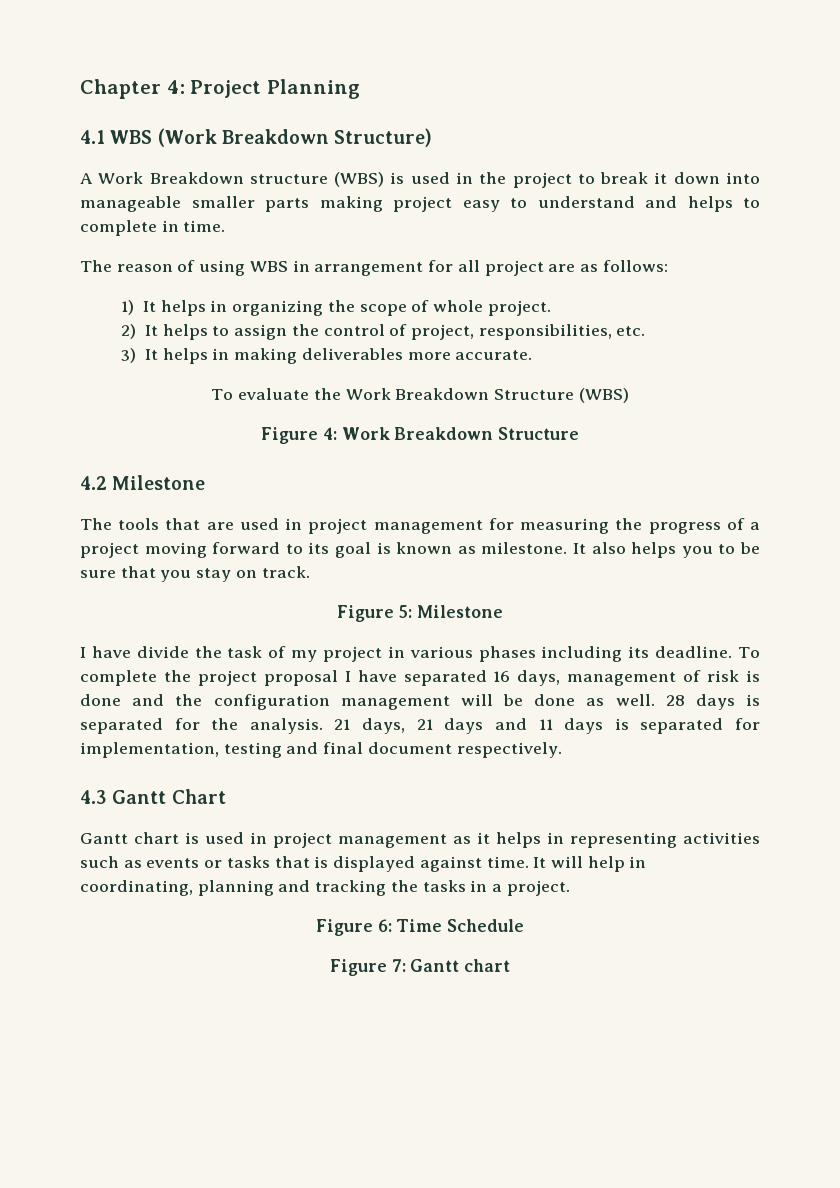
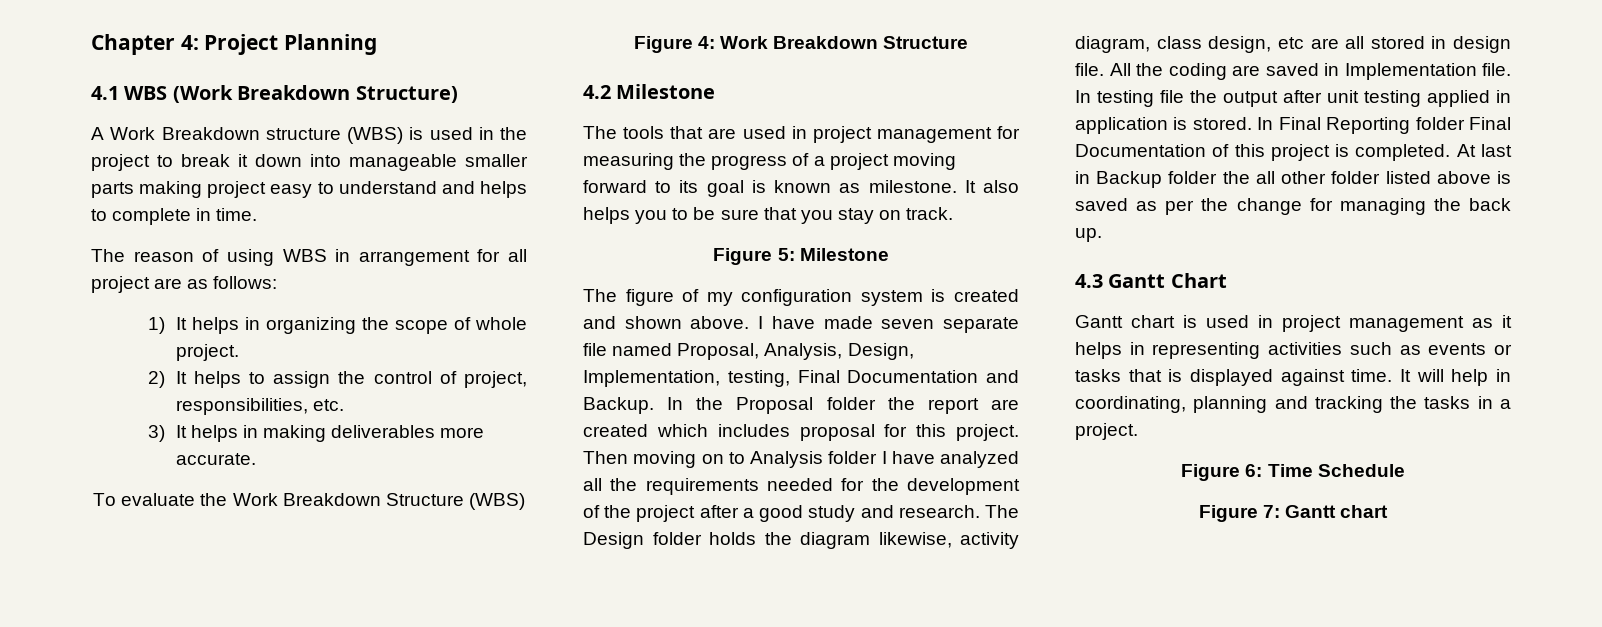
[80,646,761,662] [80,670,760,686] [80,694,760,710] [80,718,761,734] [80,742,562,758] I have divide the task of my project in various phases including its deadline. To complete the project proposal I have separated 16 days, management of risk is done and the configuration management will be done as well. 28 days is separated for the analysis. 21 days, 21 days and 11 days is separated for implementation, testing and final document respectively. -> [583,289,1019,306] [583,316,1019,333] [583,343,914,360] [583,370,1019,387] [583,397,1019,414] [583,424,1019,441] [583,451,1019,468] [583,478,1020,495] [583,505,1019,522] [583,532,1019,549] [1075,36,1511,53] [1075,63,1511,80] [1075,90,1511,107] [1075,117,1511,134] [1075,144,1512,161] [1075,171,1511,188] [1075,198,1511,215] [1075,228,1102,242] The figure of my configuration system is created and shown above. I have made seven separate file named Proposal, Analysis, Design, Implementation, testing, Final Documentation and Backup. In the Proposal folder the report are created which includes proposal for this project. Then moving on to Analysis folder I have analyzed all the requirements needed for the development of the project after a good study and research. The Design folder holds the diagram likewise, activity diagram, class design, etc are all stored in design file. All the coding are saved in Implementation file. In testing file the output after unit testing applied in application is stored. In Final Reporting folder Final Documentation of this project is completed. At last in Backup folder the all other folder listed above is saved as per the change for managing the back up.

